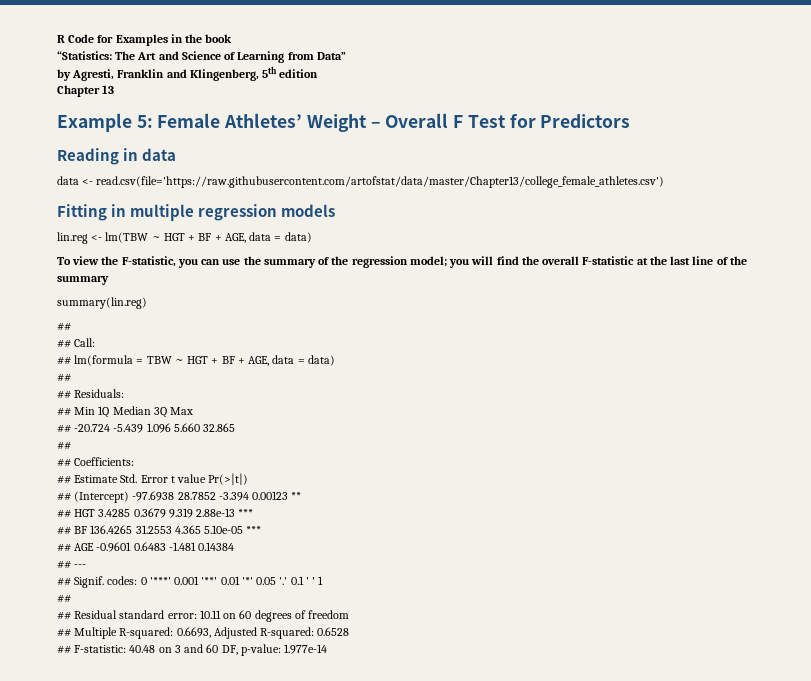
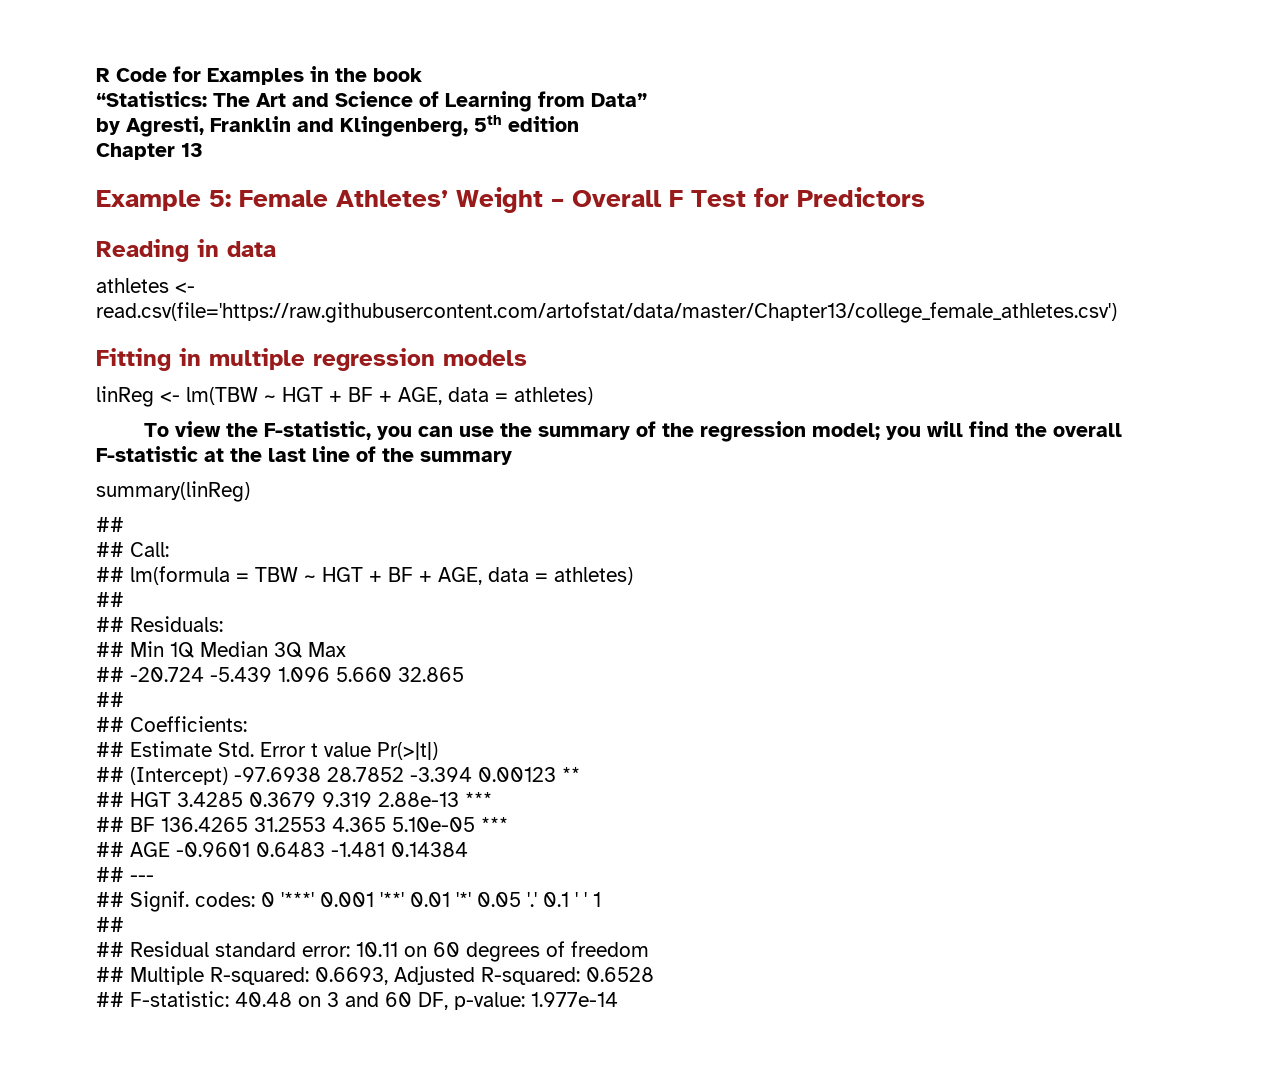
[57,176,79,185] data -> [96,278,169,293] athletes
[57,232,88,244] lin.reg -> [96,386,154,407] linReg
[284,232,312,243] data) -> [514,387,593,405] athletes)
[57,297,147,309] summary(lin.reg) -> [96,481,250,502] summary(linReg)
[307,355,335,366] data) -> [554,567,633,585] athletes)

